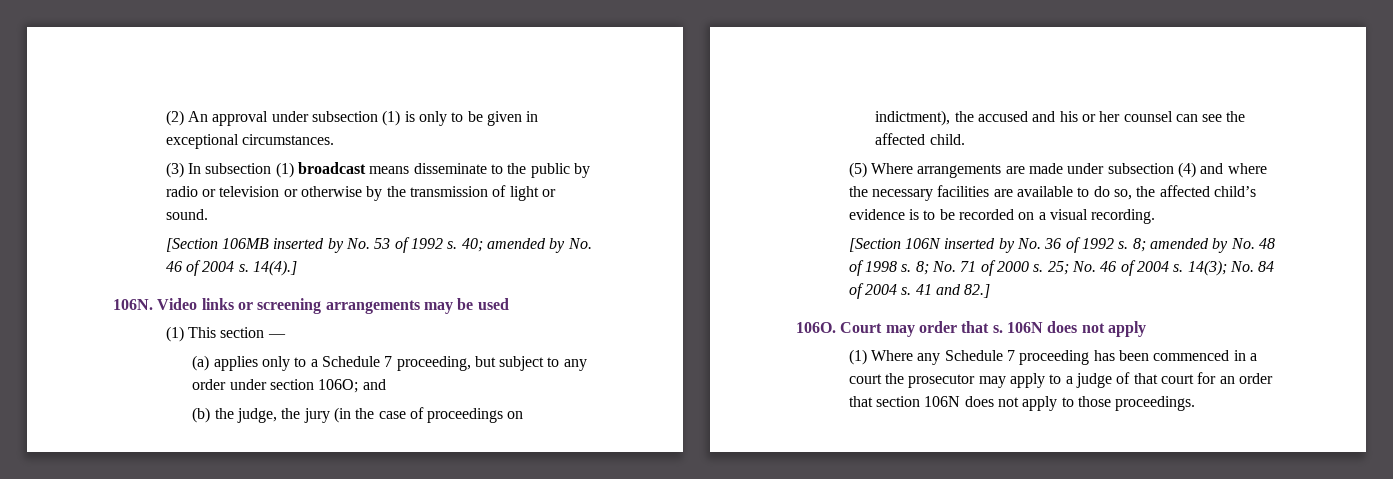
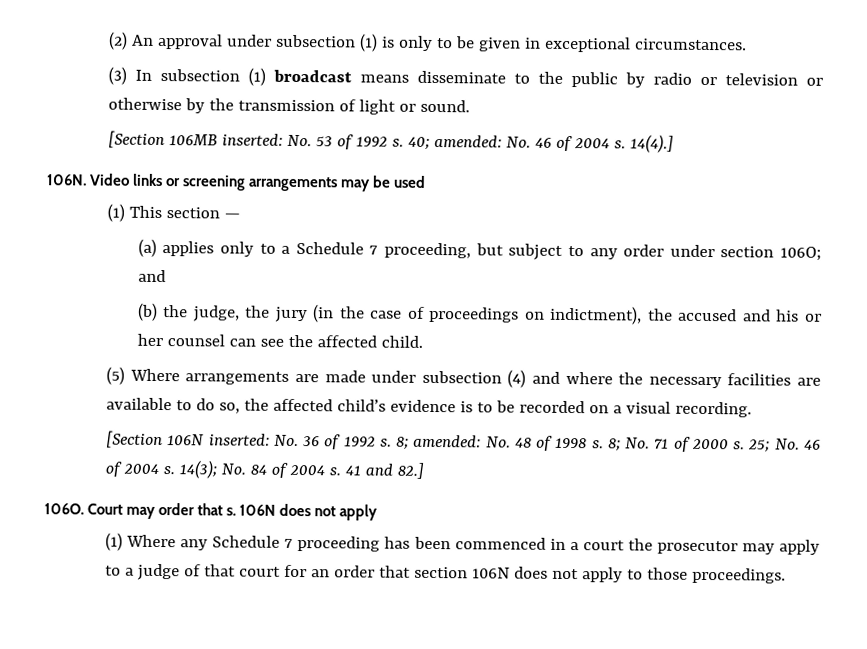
[273,238,344,253] inserted by -> [222,133,284,146] inserted:
[487,238,566,253] amended by -> [434,135,503,148] amended:
[944,238,1015,253] inserted by -> [208,433,270,446] inserted:
[1150,238,1229,253] amended by -> [413,434,482,448] amended:

